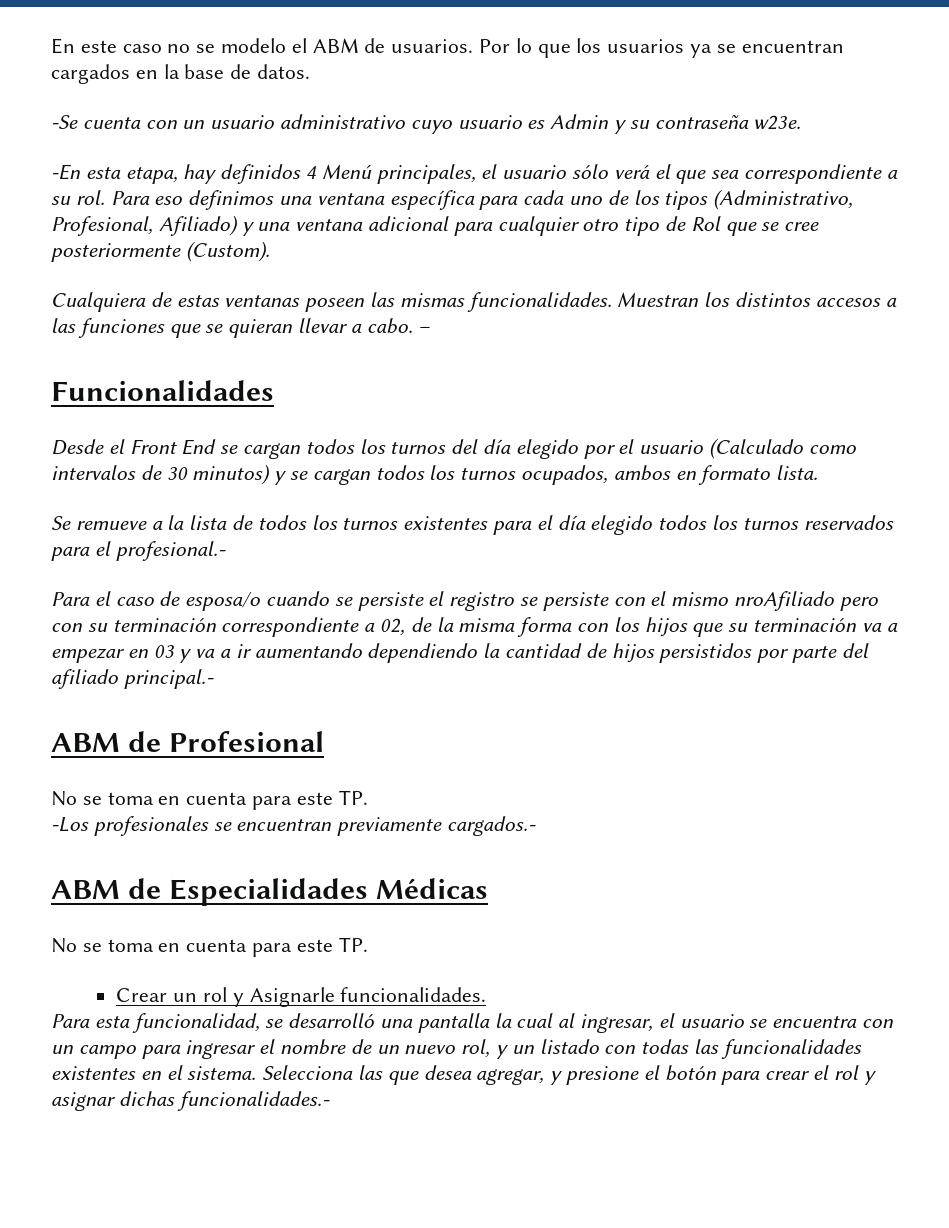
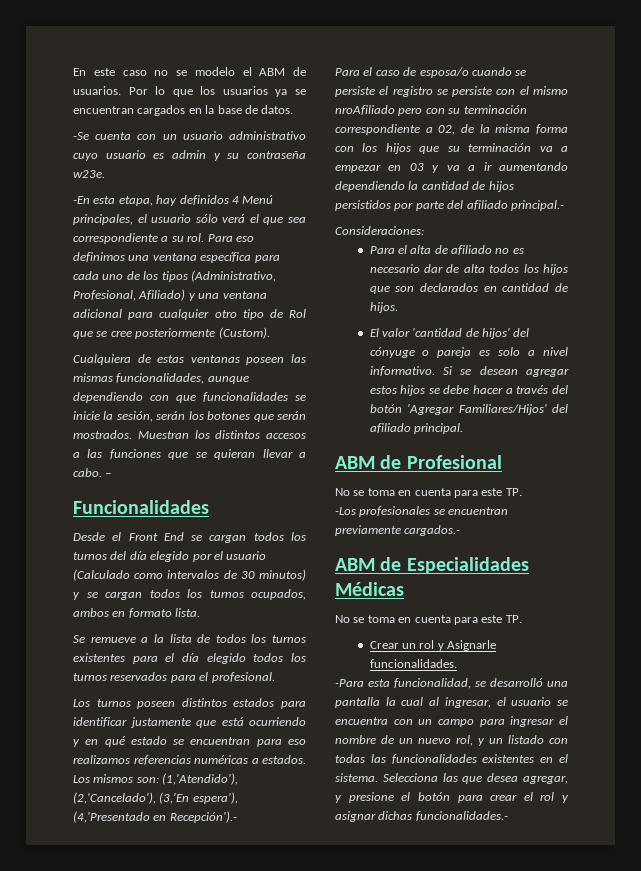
[550,114,610,129] Admin -> [172,150,206,159] admin
[466,292,612,312] funcionalidades. -> [116,373,249,384] [73,392,306,403] [73,411,306,422] [73,430,132,439] funcionalidades, aunque dependiendo con que funcionalidades se inicie la sesión, serán los botones que serán mostrados.
[115,541,226,561] profesional.- -> [211,672,275,683] [73,698,306,709] [73,717,306,728] [73,736,306,747] [73,755,306,765] [73,773,239,785] [73,792,238,804] [73,811,237,823] profesional. // Los turnos poseen distintos estados para identificar justamente que está ocurriendo y en qué estado se encuentran para eso realizamos referencias numéricas a estados. Los mismos son: (1,'Atendido'), (2,'Cancelado'), (3,'En espera'), (4,'Presentado en Recepción').-
(214, 679) none -> [335,226,424,235] [369,245,524,255] [369,264,568,275] [369,283,568,294] [369,302,398,313] [369,328,530,339] [369,347,568,358] [369,366,569,377] [369,385,568,396] [369,404,568,415] [369,423,463,434] // Consideraciones: // Para el alta de afiliado no es necesario dar de alta todos los hijos que son declarados en cantidad de hijos. // El valor 'cantidad de hijos' del cónyuge o pareja es solo a nivel informativo. Si se desean agregar estos hijos se debe hacer a través del botón 'Agregar Familiares/Hijos' del afiliado principal.
[51,1014,90,1028] Para -> [335,679,364,687] -Para

